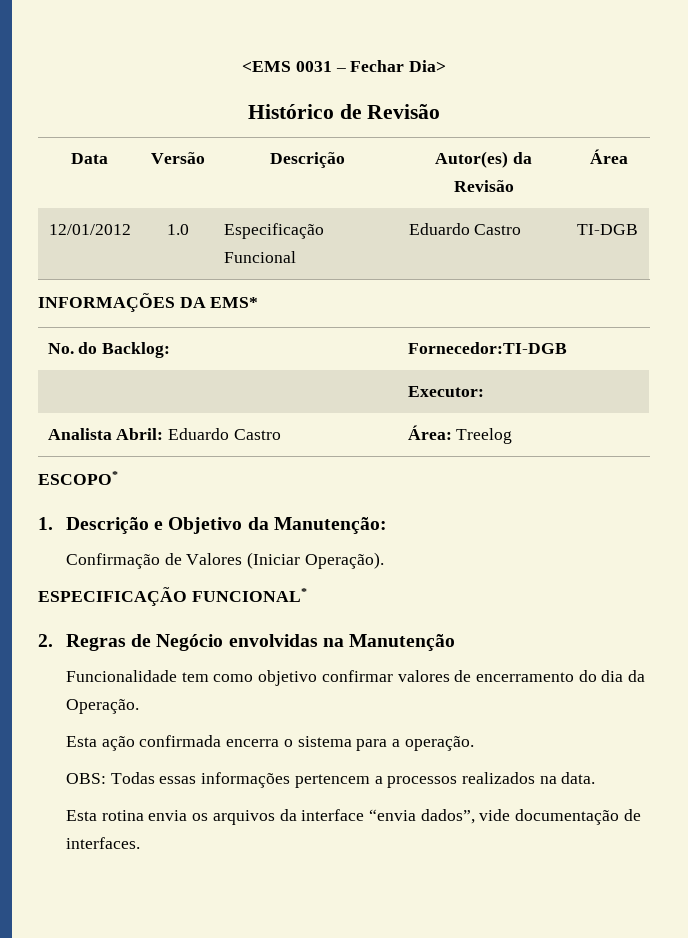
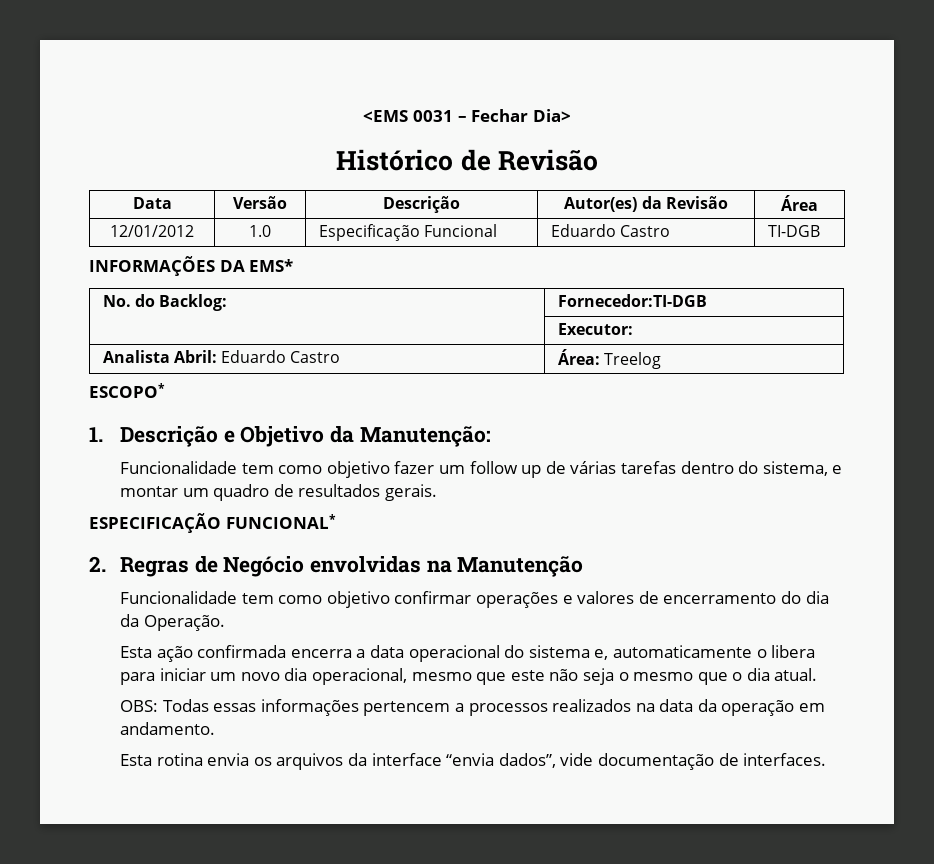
[65,552,384,569] Confirmação de Valores (Iniciar Operação). -> [120,461,843,478] [120,484,437,501] Funcionalidade tem como objetivo fazer um follow up de várias tarefas dentro do sistema, e montar um quadro de resultados gerais.
(393, 676) none -> [475,592,573,608] operações e
[283,736,474,751] o sistema para a operação. -> [356,645,816,662] [120,668,818,685] a data operacional do sistema e, automaticamente o libera para iniciar um novo dia operacional, mesmo que este não seja o mesmo que o dia atual.
[561,772,596,784] data. -> [659,699,826,716] [120,722,216,735] data da operação em andamento.

